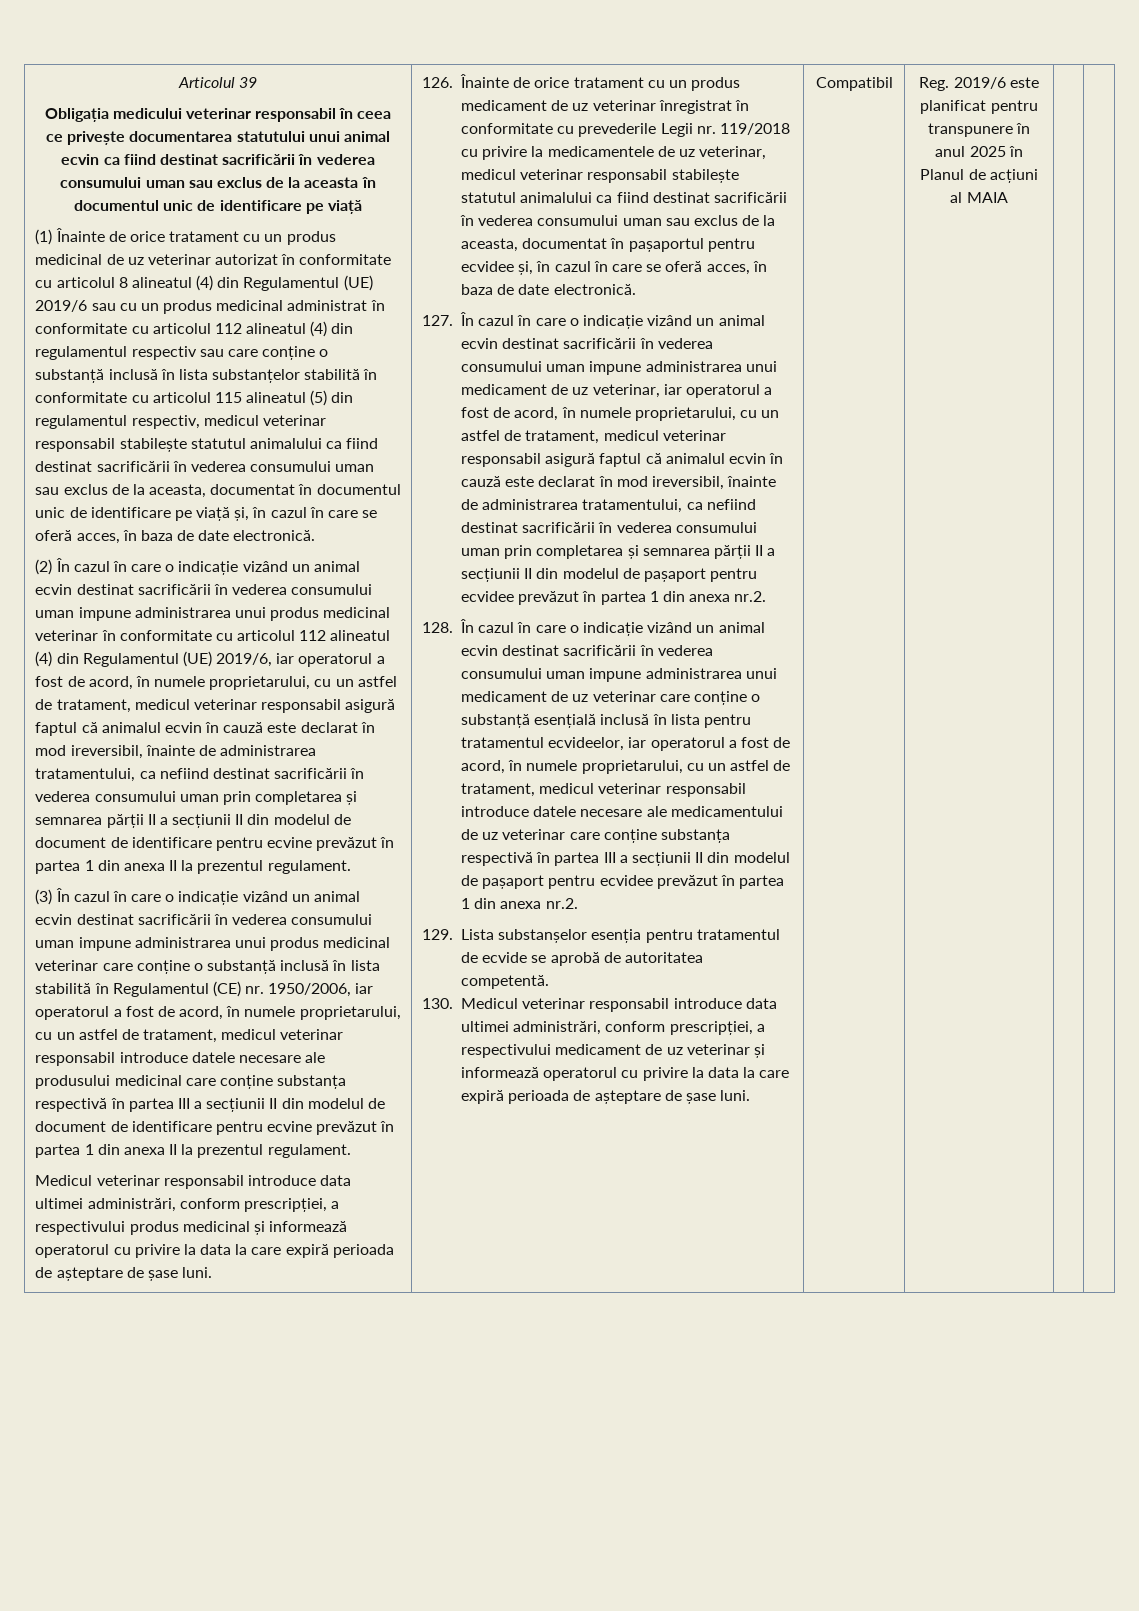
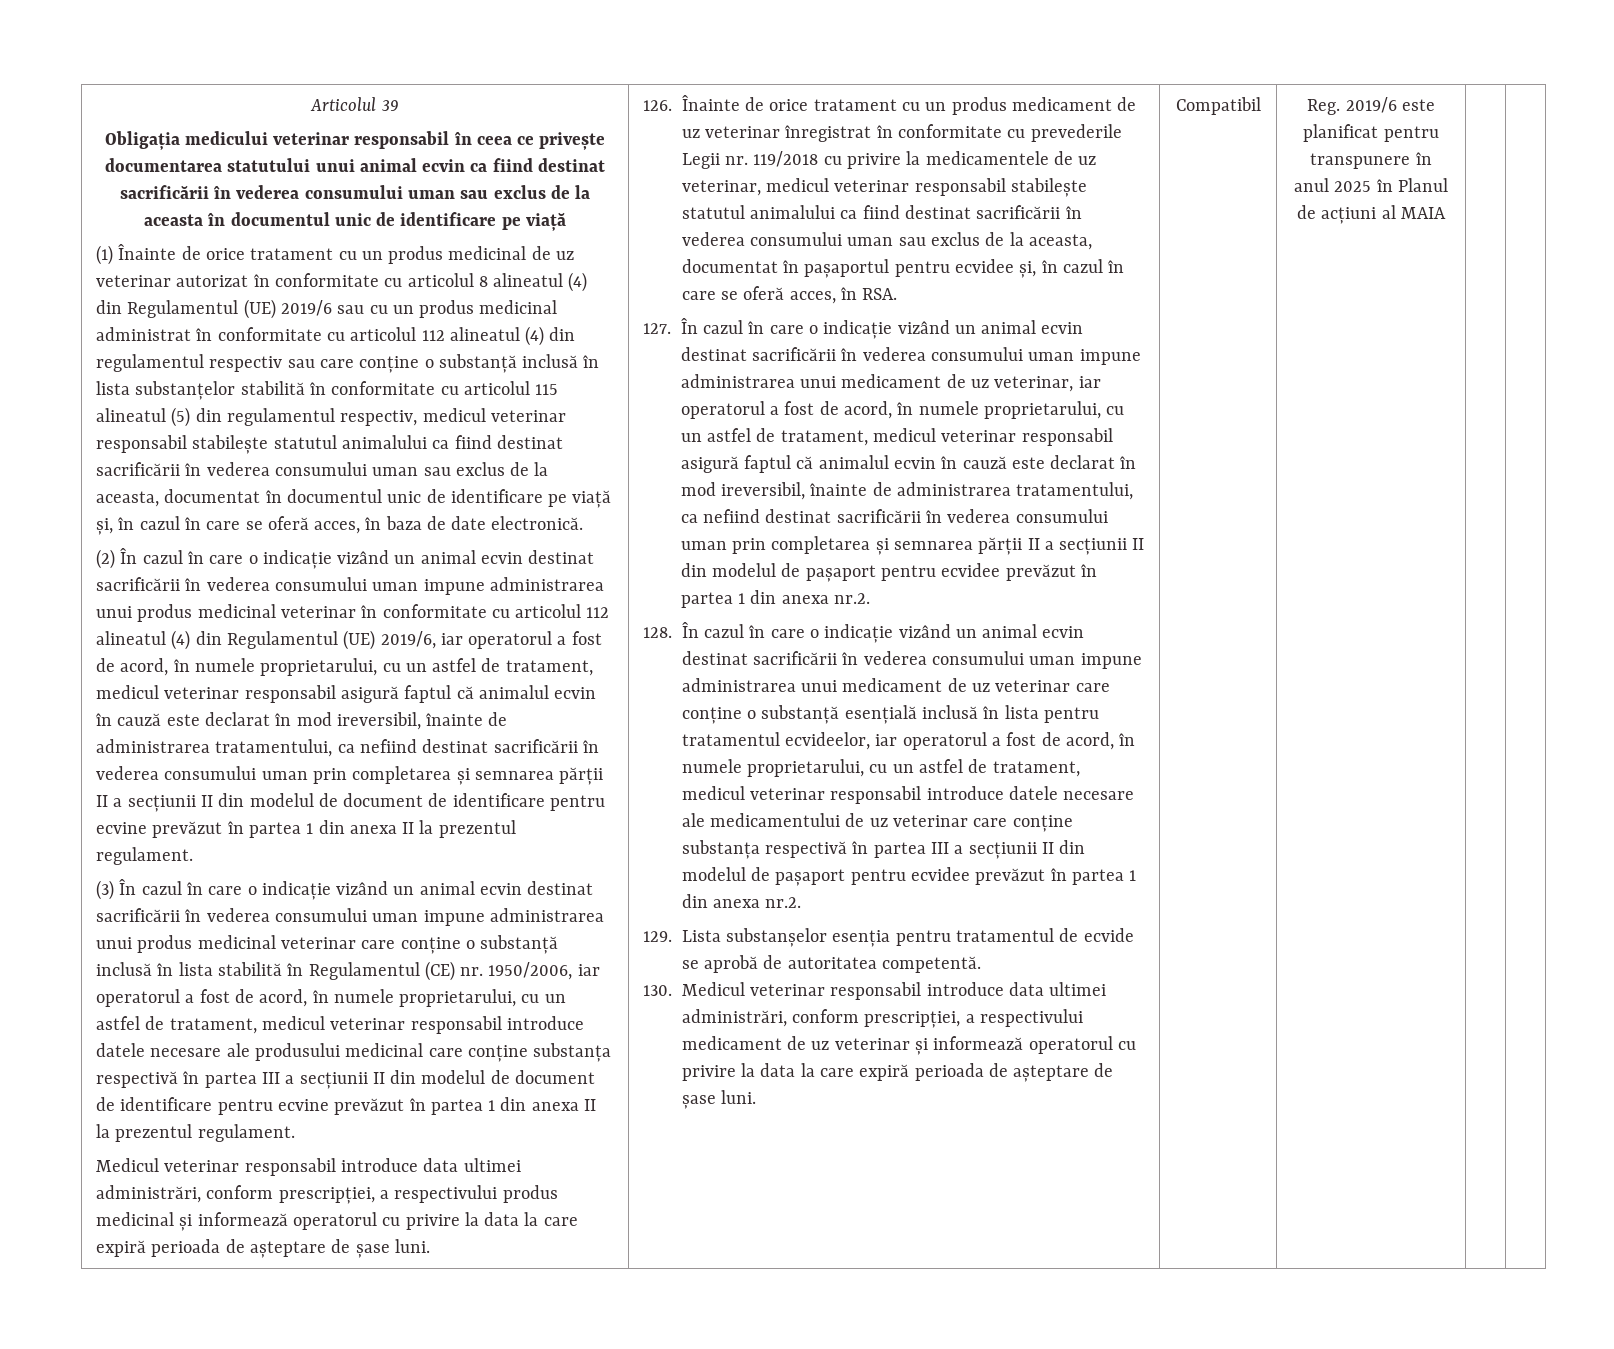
[461,284,636,295] baza de date electronică. -> [862,288,898,300] RSA.

